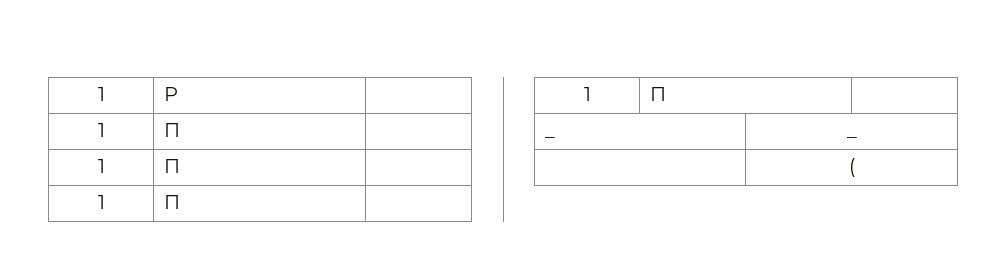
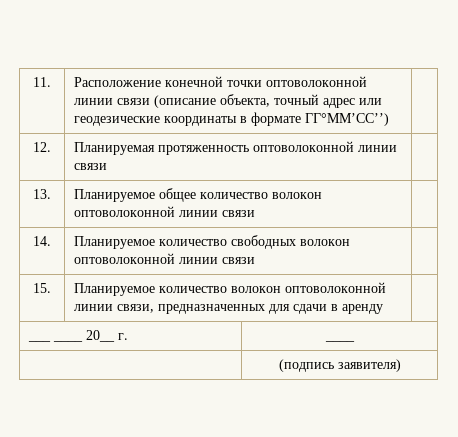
[97,87,105,101] [164,87,179,101] [97,123,105,137] [164,123,181,137] [97,159,105,173] [164,159,181,173] [97,195,105,209] [164,195,181,209] [583,87,591,101] [650,87,667,101] [545,137,556,138] [846,137,857,138] [848,158,855,177] 1 | Р | // 1 | П | // 1 | П | // 1 | П | // 1 | П | // _ | _ // | ( -> [33,77,51,87] [73,76,367,87] [73,94,382,108] [73,112,389,126] [33,142,51,152] [73,141,397,155] [73,163,107,170] [33,189,51,199] [73,188,322,202] [73,206,255,217] [33,236,51,246] [73,235,350,249] [73,253,255,264] [33,283,51,293] [73,282,386,296] [73,304,383,314] [27,330,128,342] [324,340,355,342] [278,359,401,372] 11. | Расположение конечной точки оптоволоконной линии связи (описание объекта, точный адрес или геодезические координаты в формате ГГ°ММ’CC’’) | // 12. | Планируемая протяженность оптоволоконной линии связи | // 13. | Планируемое общее количество волокон оптоволоконной линии связи | // 14. | Планируемое количество свободных волокон оптоволоконной линии связи | // 15. | Планируемое количество волокон оптоволоконной линии связи, предназначенных для сдачи в аренду | // ___ ____ 20__ г. | ____ // | (подпись заявителя)

